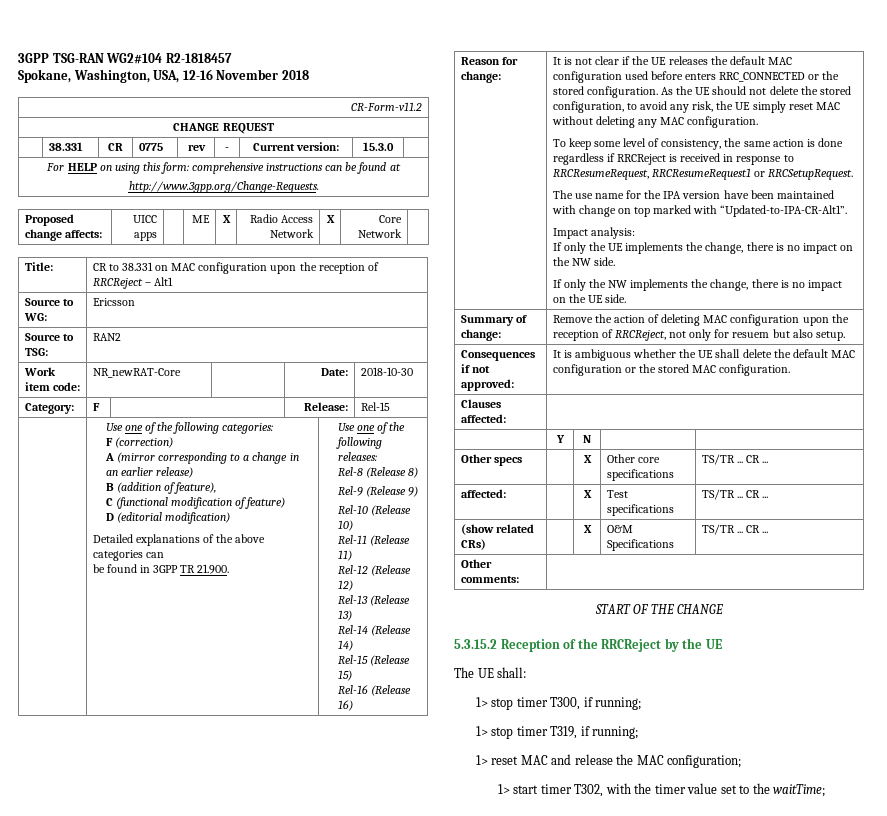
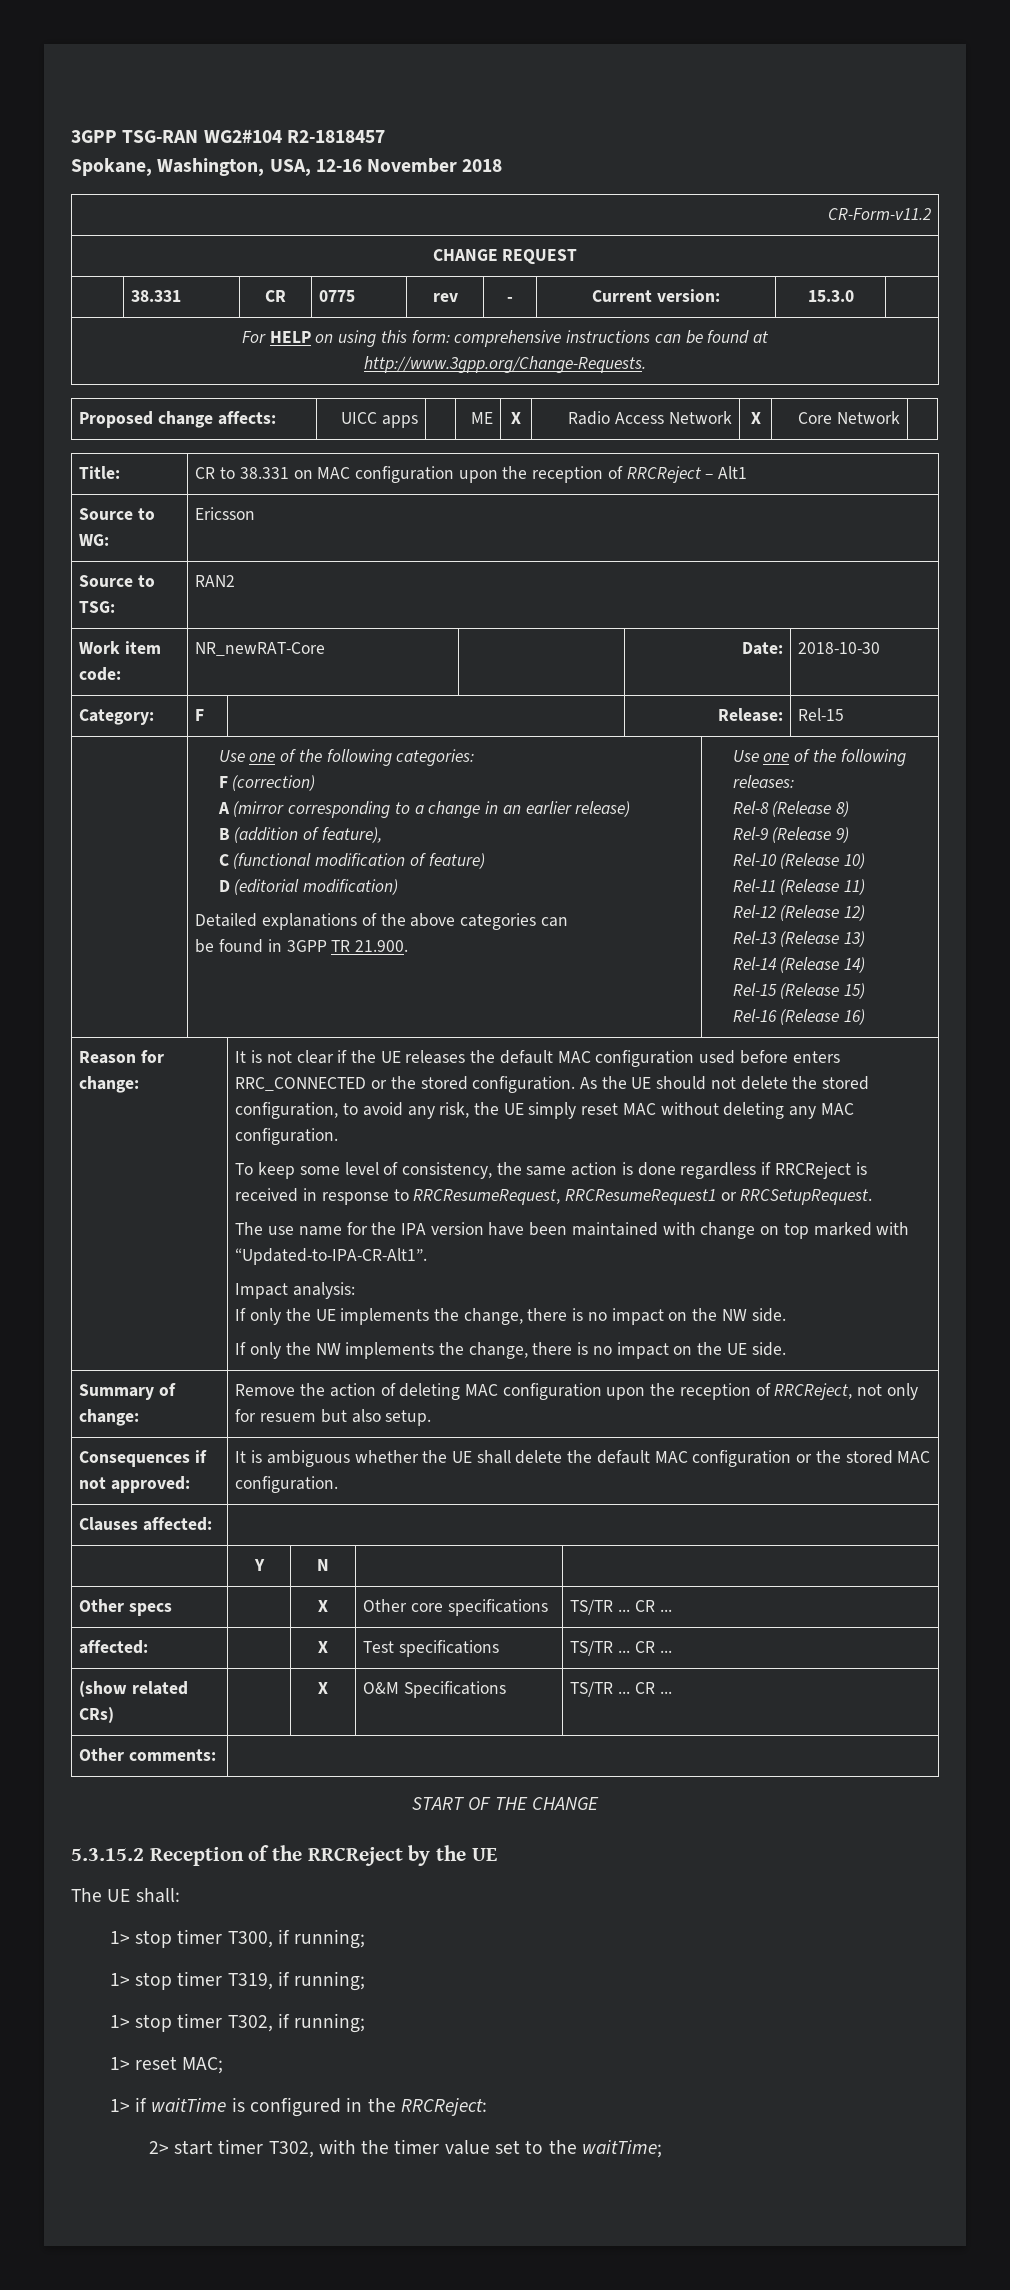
[491,754,742,768] [497,784,510,794] reset MAC and release the MAC configuration; // 1> -> [135,2013,366,2033] [109,2056,224,2074] [109,2097,487,2117] [148,2141,169,2154] stop timer T302, if running; // 1> reset MAC; // 1> if waitTime is configured in the RRCReject: // 2>

